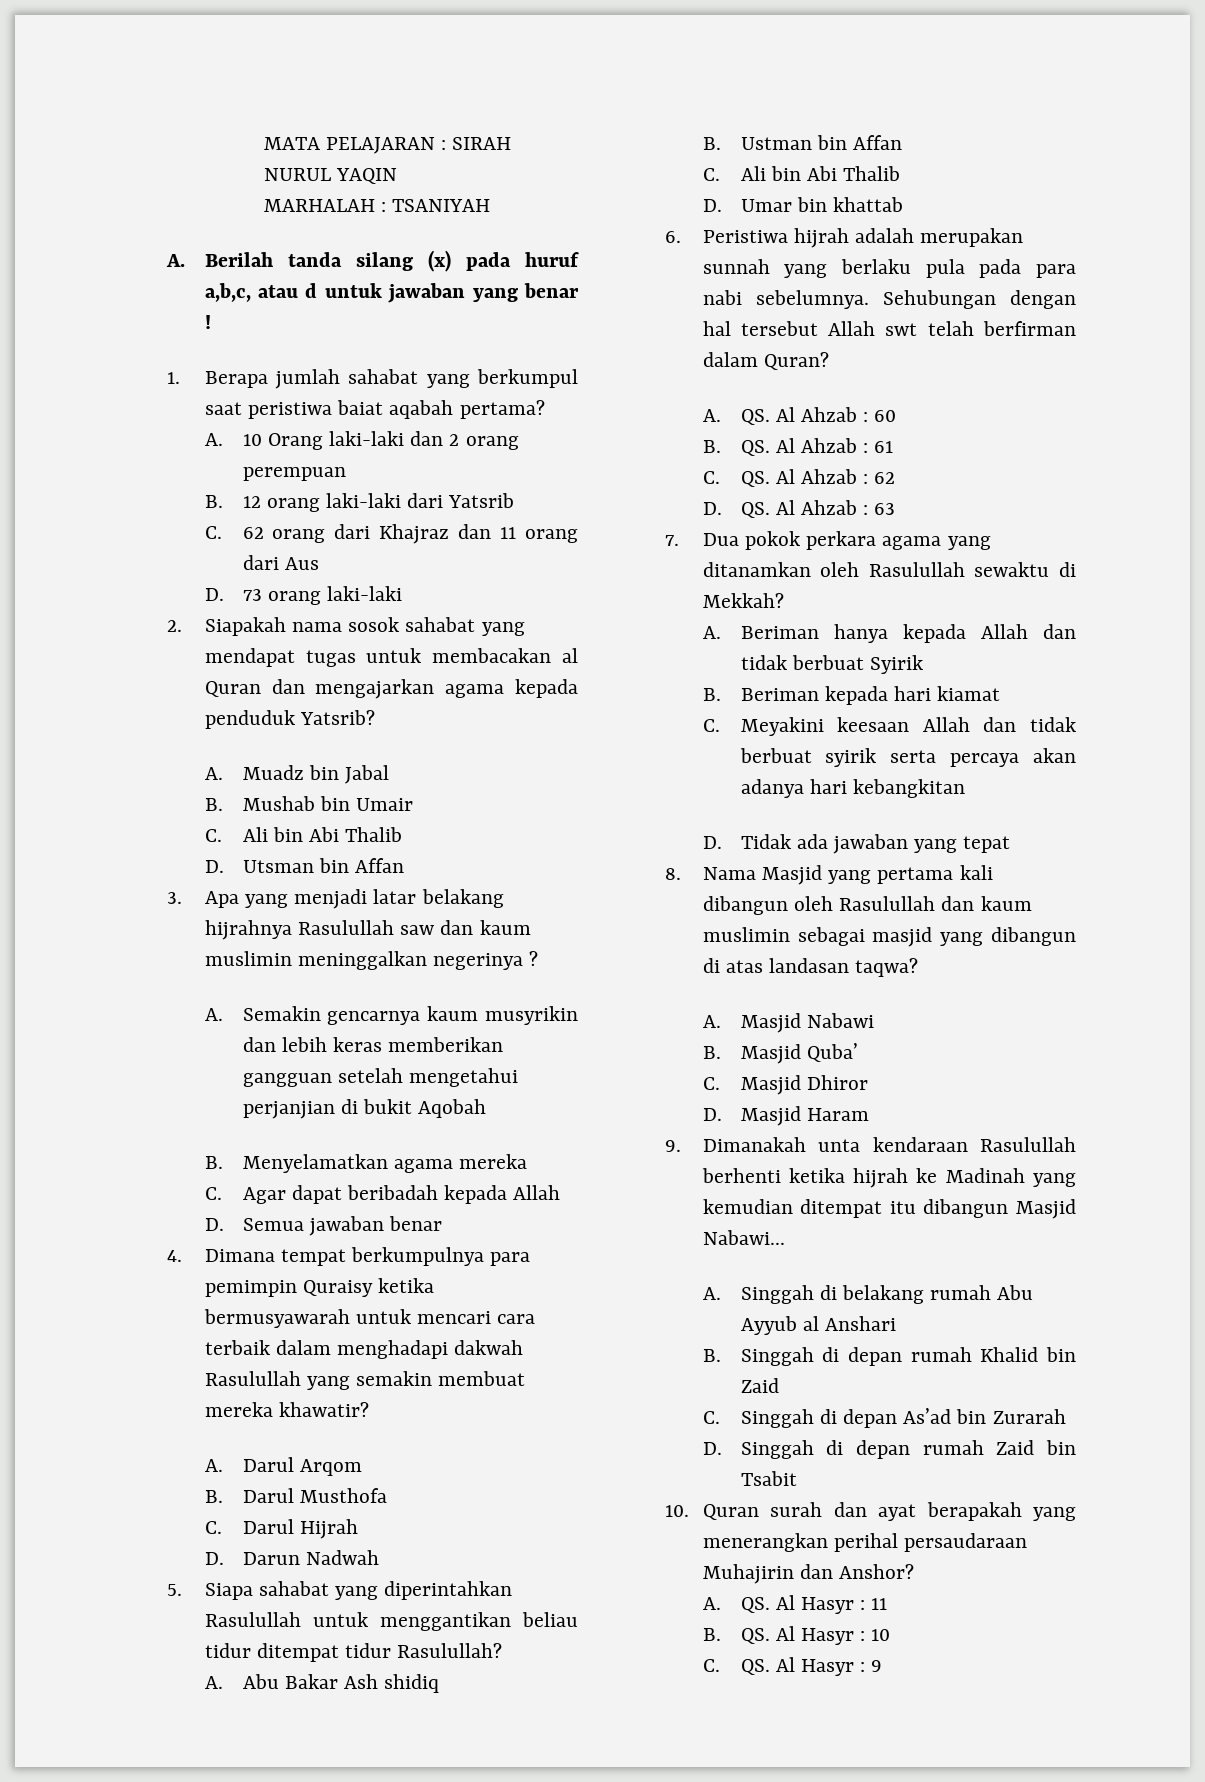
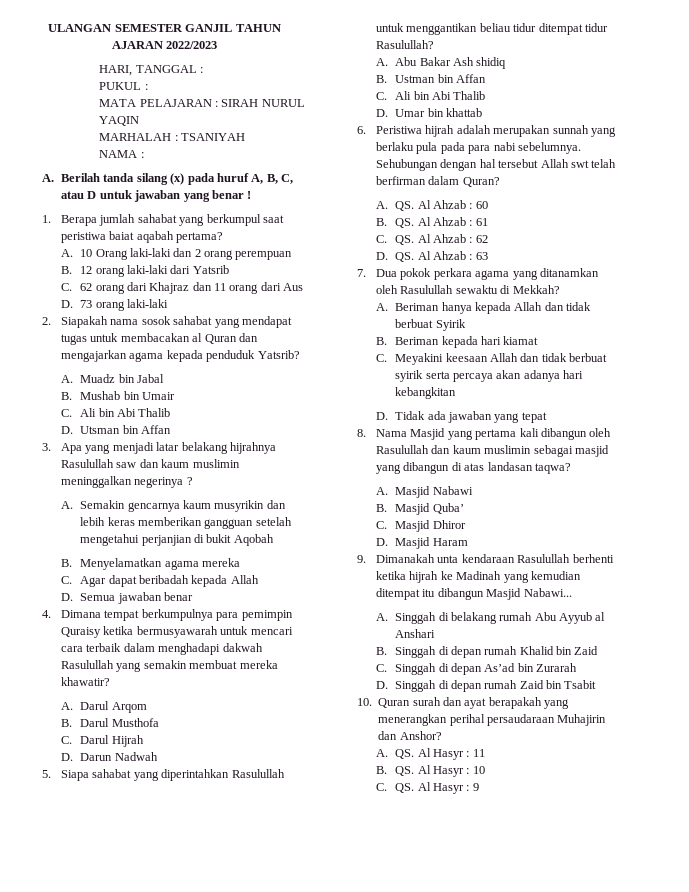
(263, 143) none -> [48,24,281,32] [111,41,218,49] [99,65,203,76] [99,82,148,90] ULANGAN SEMESTER GANJIL TAHUN AJARAN 2022/2023 // HARI, TANGGAL : // PUKUL : //
(491, 205) none -> [99,150,144,158] // NAMA :
[204,283,318,302] a,b,c, atau d -> [251,174,294,184] [61,191,97,199] A, B, C, atau D

